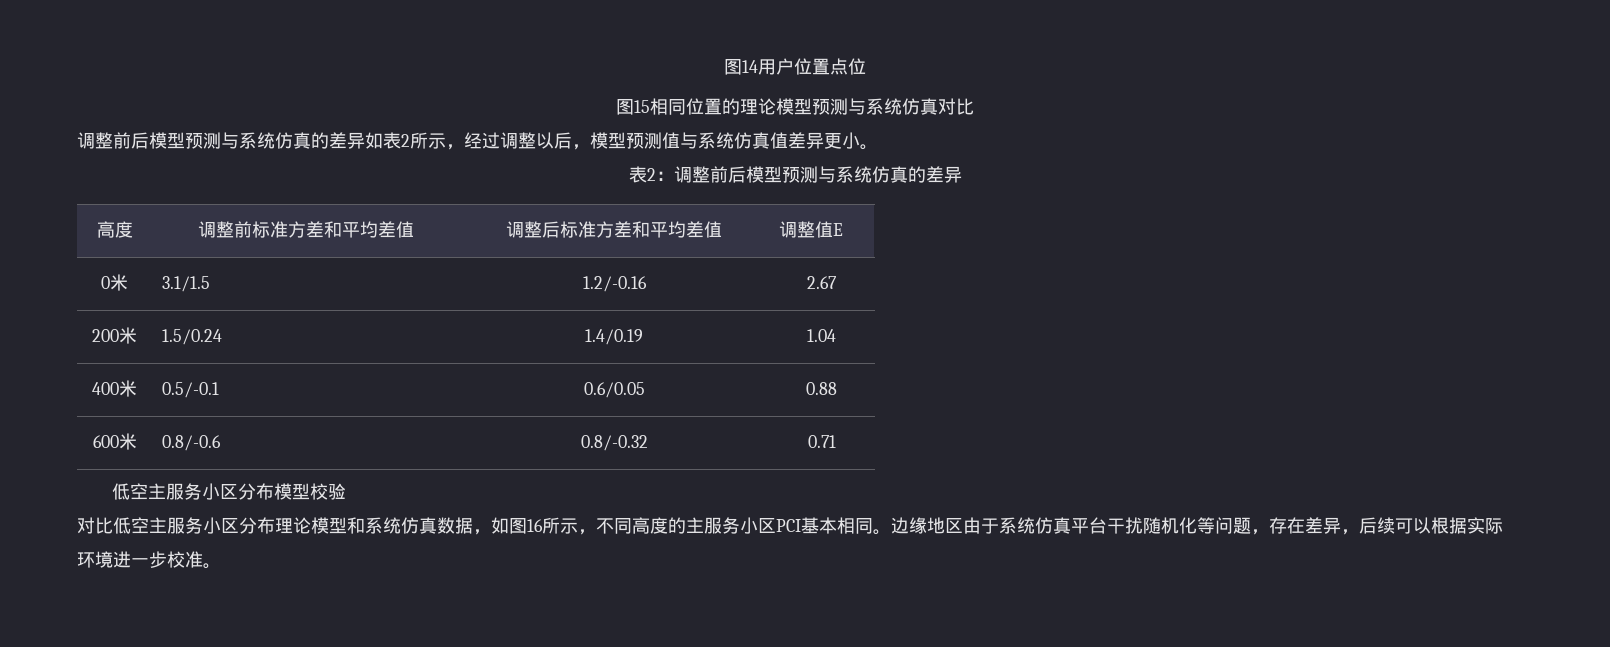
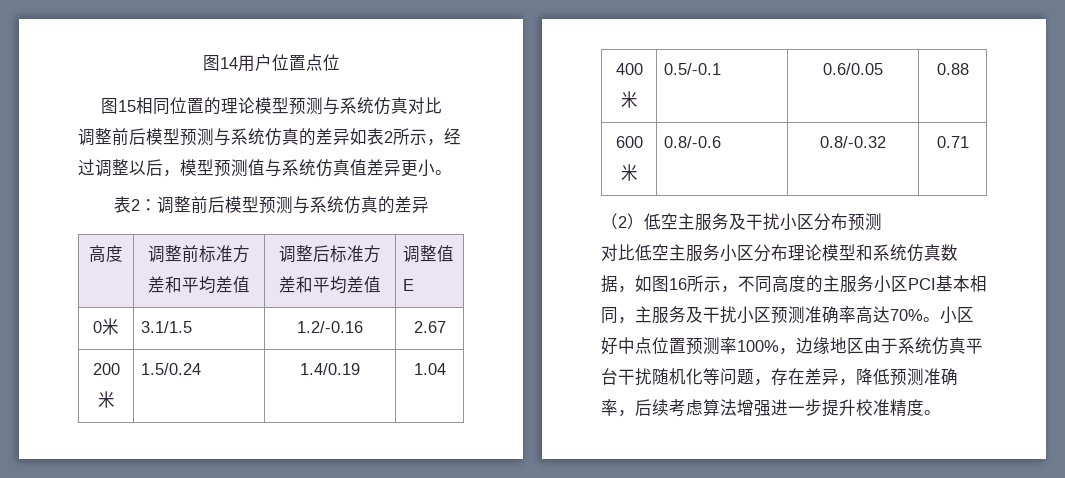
[112,483,347,500] 低空主服务小区分布模型校验 -> [601,213,882,231] （2）低空主服务及干扰小区分布预测
[873,529,891,535] 。 -> [618,306,974,324] [601,337,796,355] ，主服务及干扰小区预测准确率高达70%。小区好中点位置预测率100%，
[1359,517,1503,534] [77,551,203,568] 后续可以根据实际环境进一步校准 -> [856,368,958,386] [601,399,924,417] 降低预测准确率，后续考虑算法增强进一步提升校准精度

